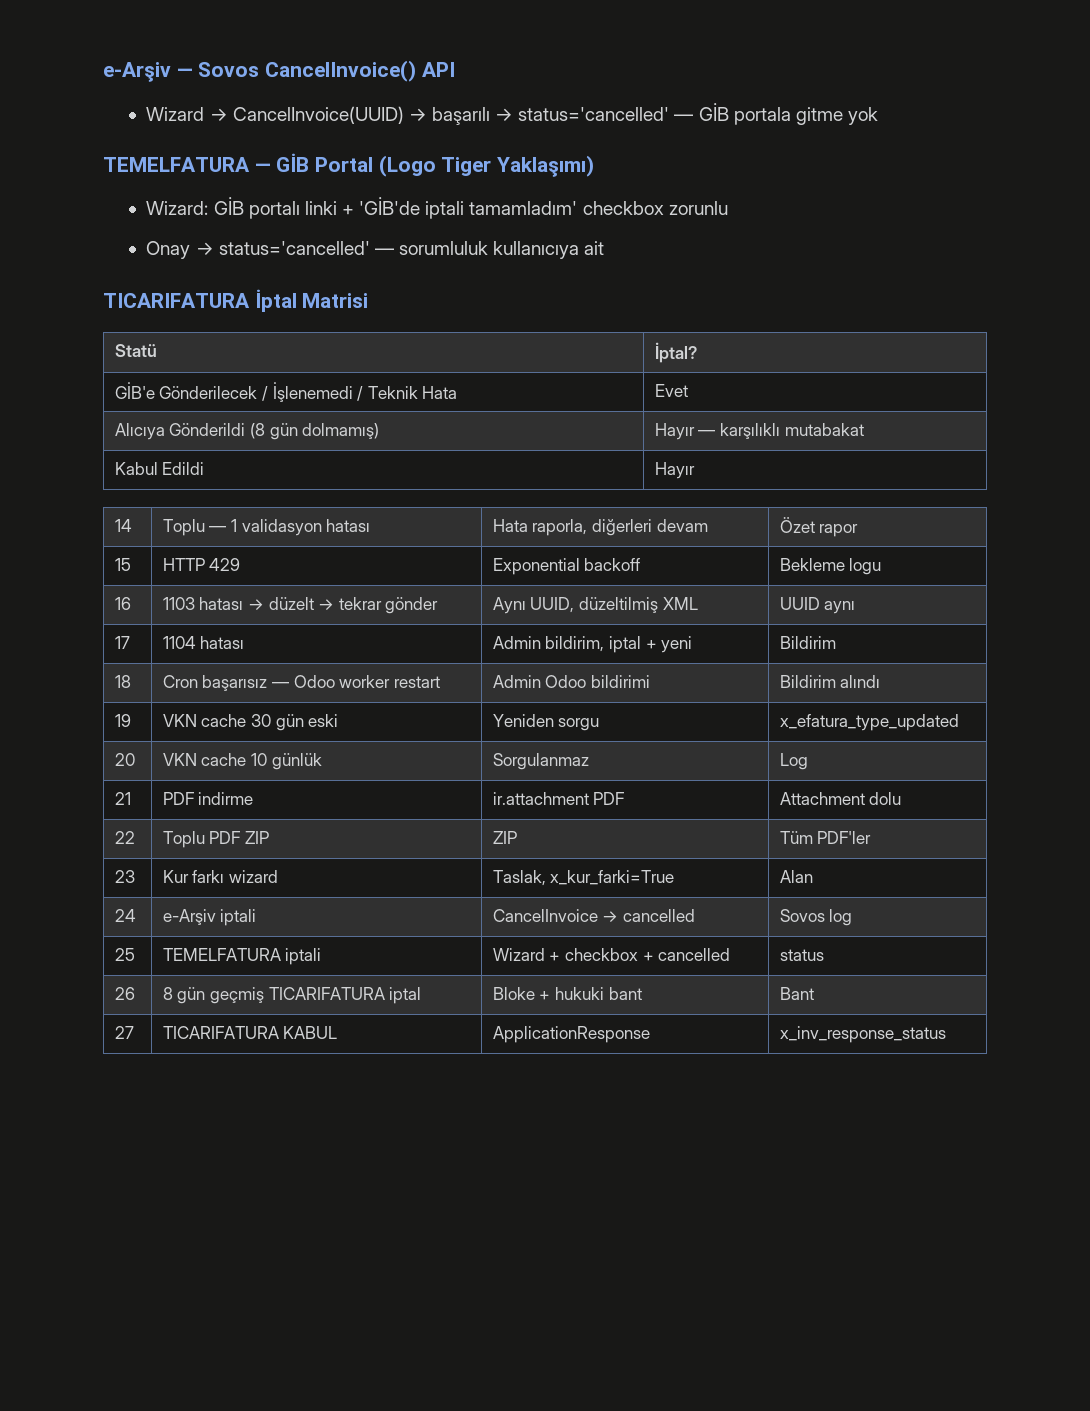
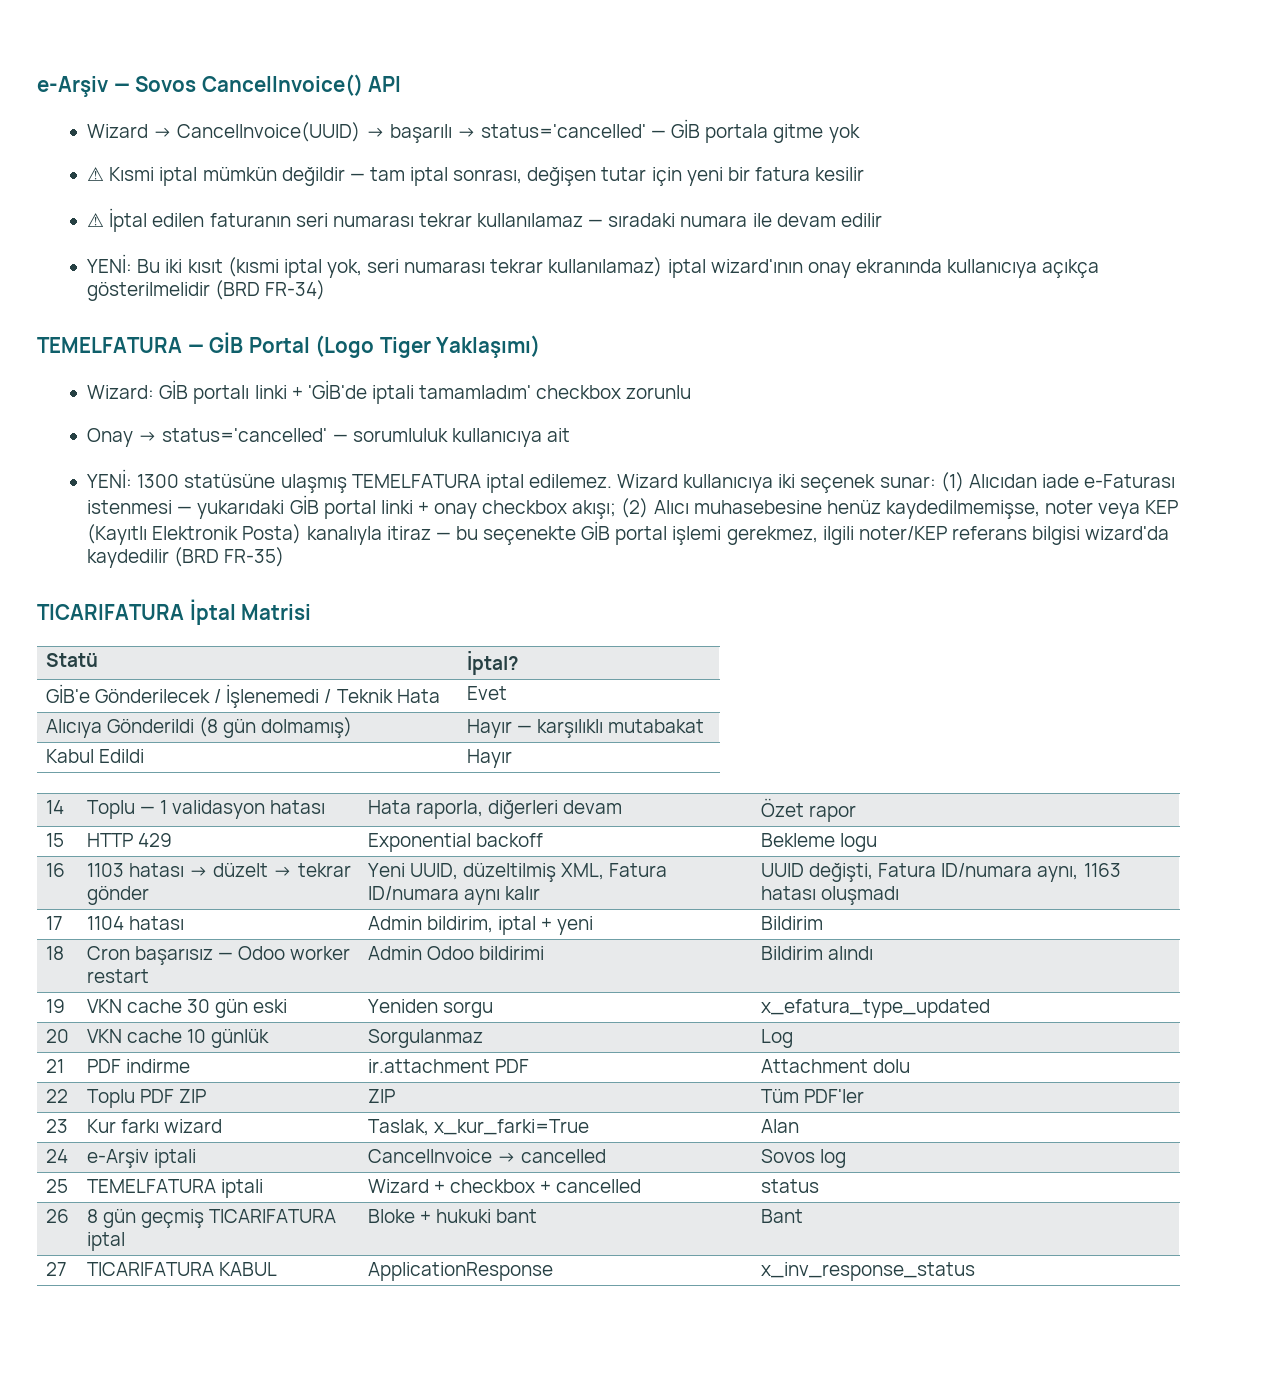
(878, 116) none -> [87,167,865,186] [87,208,882,232] [87,254,1100,278] [87,280,326,301] // ⚠ Kısmi iptal mümkün değildir — tam iptal sonrası, değişen tutar için yeni bir fatura kesilir // ⚠ İptal edilen faturanın seri numarası tekrar kullanılamaz — sıradaki numara ile devam edilir // YENİ: Bu iki kısıt (kısmi iptal yok, seri numarası tekrar kullanılamaz) iptal wizard'ının onay ekranında kullanıcıya açıkça gösterilmelidir (BRD FR-34)
(605, 248) none -> [87,469,1176,493] [87,495,1179,519] [87,521,1170,545] [87,547,285,568] // YENİ: 1300 statüsüne ulaşmış TEMELFATURA iptal edilemez. Wizard kullanıcıya iki seçenek sunar: (1) Alıcıdan iade e-Faturası istenmesi — yukarıdaki GİB portal linki + onay checkbox akışı; (2) Alıcı muhasebesine henüz kaydedilmemişse, noter veya KEP (Kayıtlı Elektronik Posta) kanalıyla itiraz — bu seçenekte GİB portal işlemi gerekmez, ilgili noter/KEP referans bilgisi wizard'da kaydedilir (BRD FR-35)
[492,597,526,614] Aynı -> [367,863,405,877] Yeni
[662,597,698,610] [779,597,856,614] XML | UUID aynı -> [561,863,668,880] [367,886,541,905] [760,863,1121,882] [760,886,900,905] XML, Fatura ID/numara aynı kalır | UUID değişti, Fatura ID/numara aynı, 1163 hatası oluşmadı

